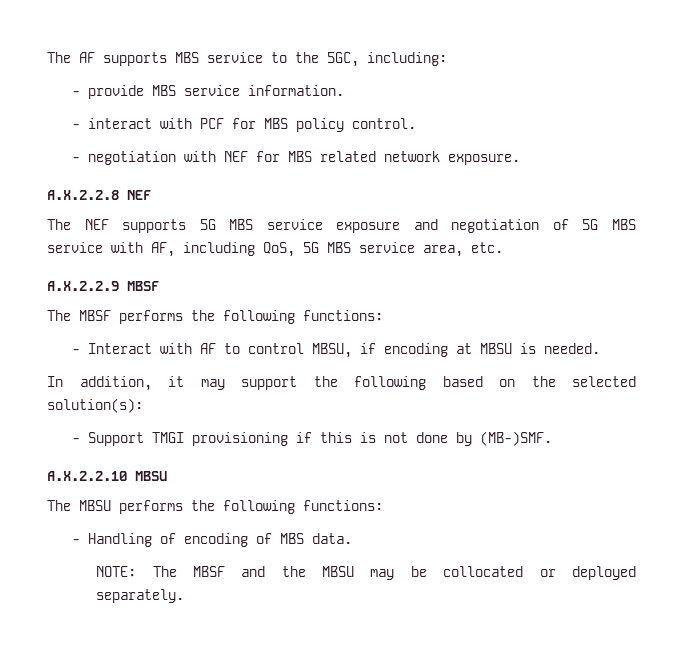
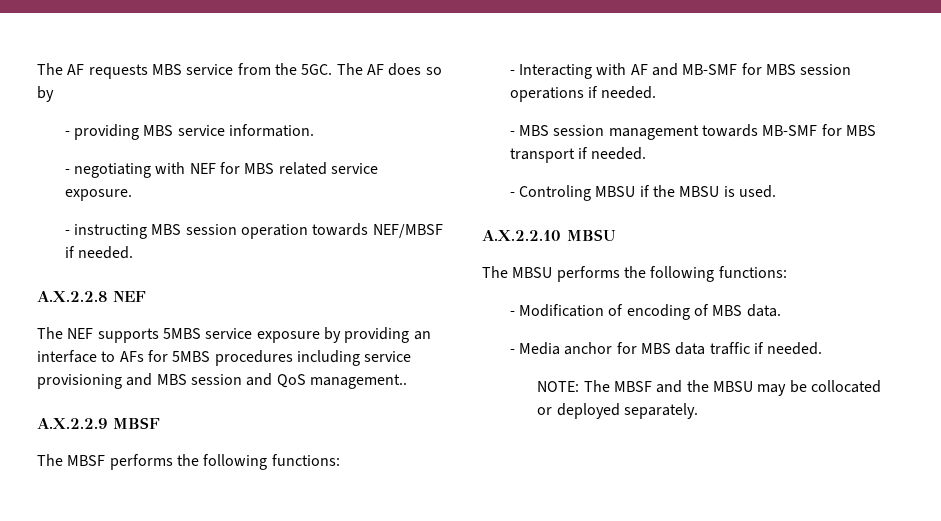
[47,52,447,67] [71,85,144,99] The AF supports MBS service to the 5GC, including: // - provide -> [37,63,442,79] [37,86,54,102] [64,124,140,140] The AF requests MBS service from the 5GC. The AF does so by // - providing
[87,118,416,132] [71,151,176,165] interact with PCF for MBS policy control. // - negotiation -> [74,163,152,178] negotiating
[383,151,440,162] network -> [330,163,378,174] service
(520, 159) none -> [64,223,443,239] [64,246,134,259] // - instructing MBS session operation towards NEF/MBSF if needed.
[199,219,636,233] [47,242,503,257] 5G MBS service exposure and negotiation of 5G MBS service with AF, including QoS, 5G MBS service area, etc. -> [162,327,431,343] [37,350,412,366] [37,373,407,389] 5MBS service exposure by providing an interface to AFs for 5MBS procedures including service provisioning and MBS session and QoS management..
[87,343,152,354] Interact -> [519,64,593,79] Interacting
[223,343,600,358] [47,376,636,391] [47,398,143,413] [71,431,552,446] to control MBSU, if encoding at MBSU is needed. // In addition, it may support the following based on the selected solution(s): // - Support TMGI provisioning if this is not done by (MB-)SMF. -> [651,63,852,76] [509,86,657,102] [509,124,876,140] [509,147,647,163] [509,185,776,201] and MB-SMF for MBS session operations if needed. // - MBS session management towards MB-SMF for MBS transport if needed. // - Controling MBSU if the MBSU is used.
[87,533,152,547] Handling -> [519,304,605,317] Modification
(352, 538) none -> [509,342,823,355] // - Media anchor for MBS data traffic if needed.

